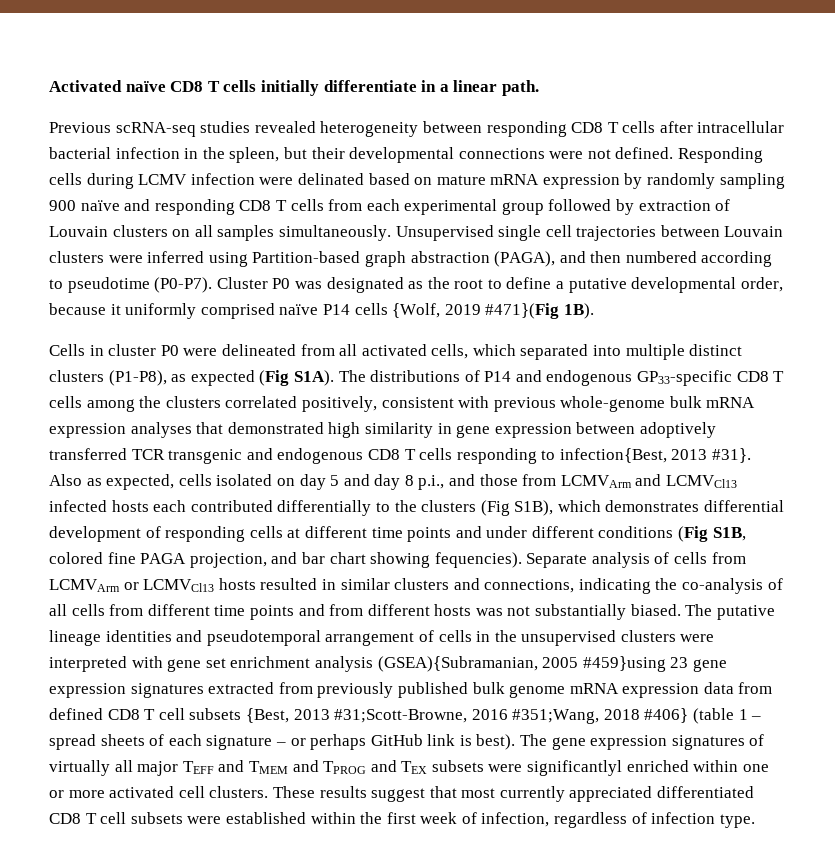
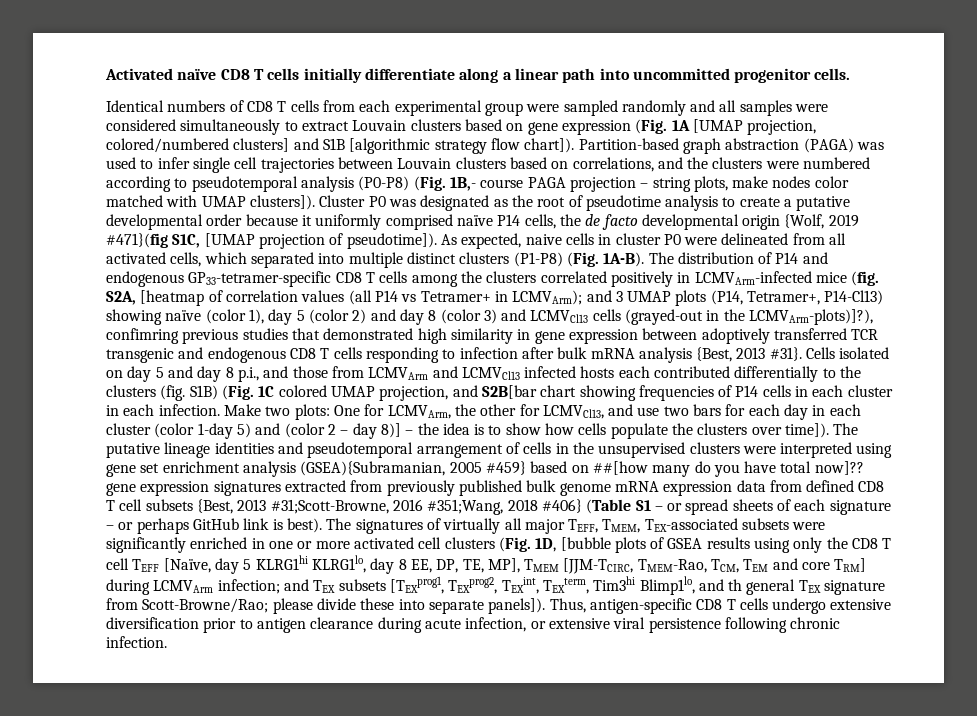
[421,80,437,92] in -> [459,68,499,83] along
[501,80,539,96] [49,121,785,137] [49,147,764,163] [49,173,785,189] [49,199,235,215] path. // Previous scRNA-seq studies revealed heterogeneity between responding CD8 T cells after intracellular bacterial infection in the spleen, but their developmental connections were not defined. Responding cells during LCMV infection were delinated based on mature mRNA expression by randomly sampling 900 naïve and responding -> [562,68,851,83] [106,100,244,112] path into uncommitted progenitor cells. // Identical numbers of
[548,199,731,215] [49,225,494,241] followed by extraction of Louvain clusters on all samples simultaneously. Unsupervised -> [526,100,829,116] [106,119,817,135] [106,138,884,154] [106,157,190,169] were sampled randomly and all samples were considered simultaneously to extract Louvain clusters based on gene expression (Fig. 1A [UMAP projection, colored/numbered clusters] and S1B [algorithmic strategy flow chart]). Partition-based graph abstraction (PAGA) was used to infer
[108,251,773,267] [49,277,213,293] were inferred using Partition-based graph abstraction (PAGA), and then numbered according to pseudotime (P0-P7). -> [509,157,871,172] [106,176,849,192] [106,195,315,210] based on correlations, and the clusters were numbered according to pseudotemporal analysis (P0-P8) (Fig. 1B,- course PAGA projection – string plots, make nodes color matched with UMAP clusters]).
[487,277,552,289] to define -> [568,195,780,211] of pseudotime analysis to create
[740,277,783,292] order, -> [206,214,243,226] order
[354,303,594,319] [49,344,85,356] cells {Wolf, 2019 #471}(Fig 1B). // Cells -> [524,214,859,230] [106,233,594,249] cells, the de facto developmental origin {Wolf, 2019 #471}(fig S1C, [UMAP projection of pseudotime]). As expected, naive cells
[108,370,461,386] (P1-P8), as expected (Fig S1A). The distributions -> [513,252,754,267] (P1-P8) (Fig. 1A-B). The distribution
[637,370,733,386] GP33-specific -> [188,271,332,287] GP33-tetramer-specific
[301,396,756,412] [49,422,192,438] positively, consistent with previous whole-genome bulk mRNA expression analyses -> [610,271,880,287] [106,290,884,306] [106,309,874,325] [106,328,288,344] positively in LCMVArm-infected mice (fig. S2A, [heatmap of correlation values (all P14 vs Tetramer+ in LCMVArm); and 3 UMAP plots (P14, Tetramer+, P14-Cl13) showing naïve (color 1), day 5 (color 2) and day 8 (color 3) and LCMVCl13 cells (grayed-out in the LCMVArm-plots)]?), confimring previous studies
[559,448,752,463] [49,474,212,490] infection{Best, 2013 #31}. Also as expected, cells -> [459,347,836,363] infection after bulk mRNA analysis {Best, 2013 #31}. Cells
[480,500,785,516] [49,526,746,542] [49,552,187,564] (Fig S1B), which demonstrates differential development of responding cells at different time points and under different conditions (Fig S1B, colored fine PAGA -> [160,385,375,401] (fig. S1B) (Fig. 1C colored UMAP
[301,552,325,564] bar -> [481,385,537,399] S2B[bar
[434,552,746,568] [49,578,783,594] [49,604,681,620] fequencies). Separate analysis of cells from LCMVArm or LCMVCl13 hosts resulted in similar clusters and connections, indicating the co-analysis of all cells from different time points and from different hosts was not substantially biased. -> [638,385,893,401] [106,404,861,420] [106,423,830,439] frequencies of P14 cells in each cluster in each infection. Make two plots: One for LCMVArm, the other for LCMVCl13, and use two bars for each day in each cluster (color 1-day 5) and (color 2 – day 8)] – the idea is to show how cells populate the clusters over time]).
[131,656,163,668] with -> [856,443,893,458] using
[582,656,689,672] #459}using 23 -> [485,461,864,477] #459} based on ##[how many do you have total now]??
[693,708,762,724] (table 1 – -> [586,499,683,514] (Table S1 – or
[551,735,668,750] gene expression -> (352, 524) none
[182,760,739,776] TEFF and TMEM and TPROG and TEX subsets were significantlyl enriched within -> [568,518,826,533] [106,537,265,553] TEFF, TMEM, TEX-associated subsets were significantly enriched in
[209,786,755,802] [49,812,755,828] clusters. These results suggest that most currently appreciated differentiated CD8 T cell subsets were established within the first week of infection, regardless of infection type. -> [444,537,892,553] [106,555,867,574] [106,576,886,595] [106,598,892,614] [106,617,841,633] [106,636,167,648] clusters (Fig. 1D, [bubble plots of GSEA results using only the CD8 T cell TEFF [Naïve, day 5 KLRG1hi KLRG1lo, day 8 EE, DP, TE, MP], TMEM [JJM-TCIRC, TMEM-Rao, TCM, TEM and core TRM] during LCMVArm infection; and TEX subsets [TEXprog1, TEXprog2, TEXint, TEXterm, Tim3hi Blimp1lo, and th general TEX signature from Scott-Browne/Rao; please divide these into separate panels]). Thus, antigen-specific CD8 T cells undergo extensive diversification prior to antigen clearance during acute infection, or extensive viral persistence following chronic infection.

